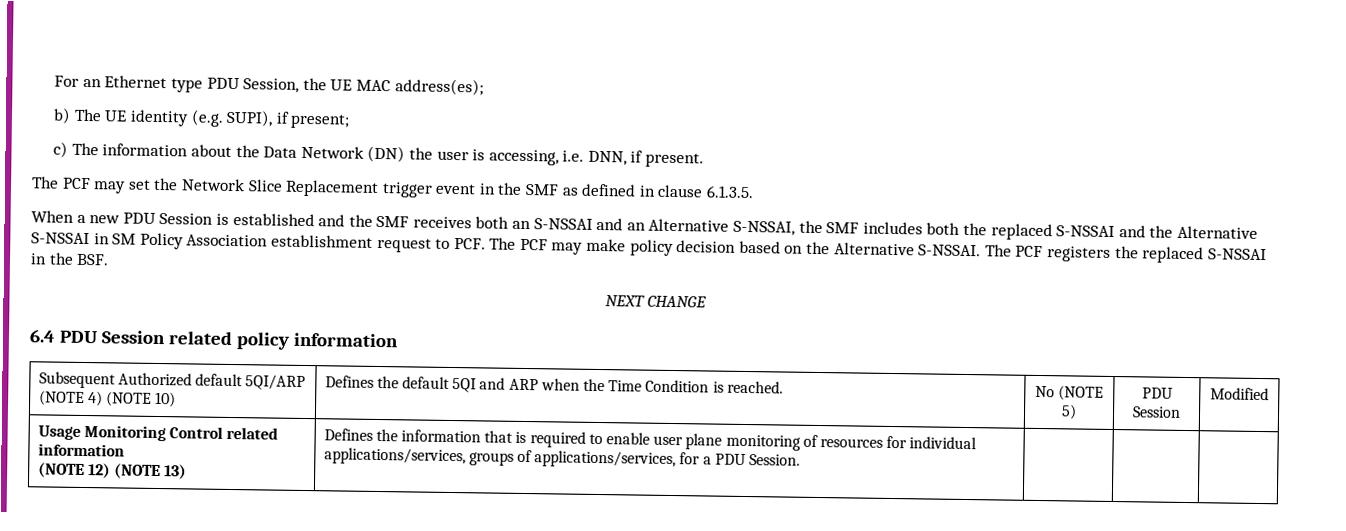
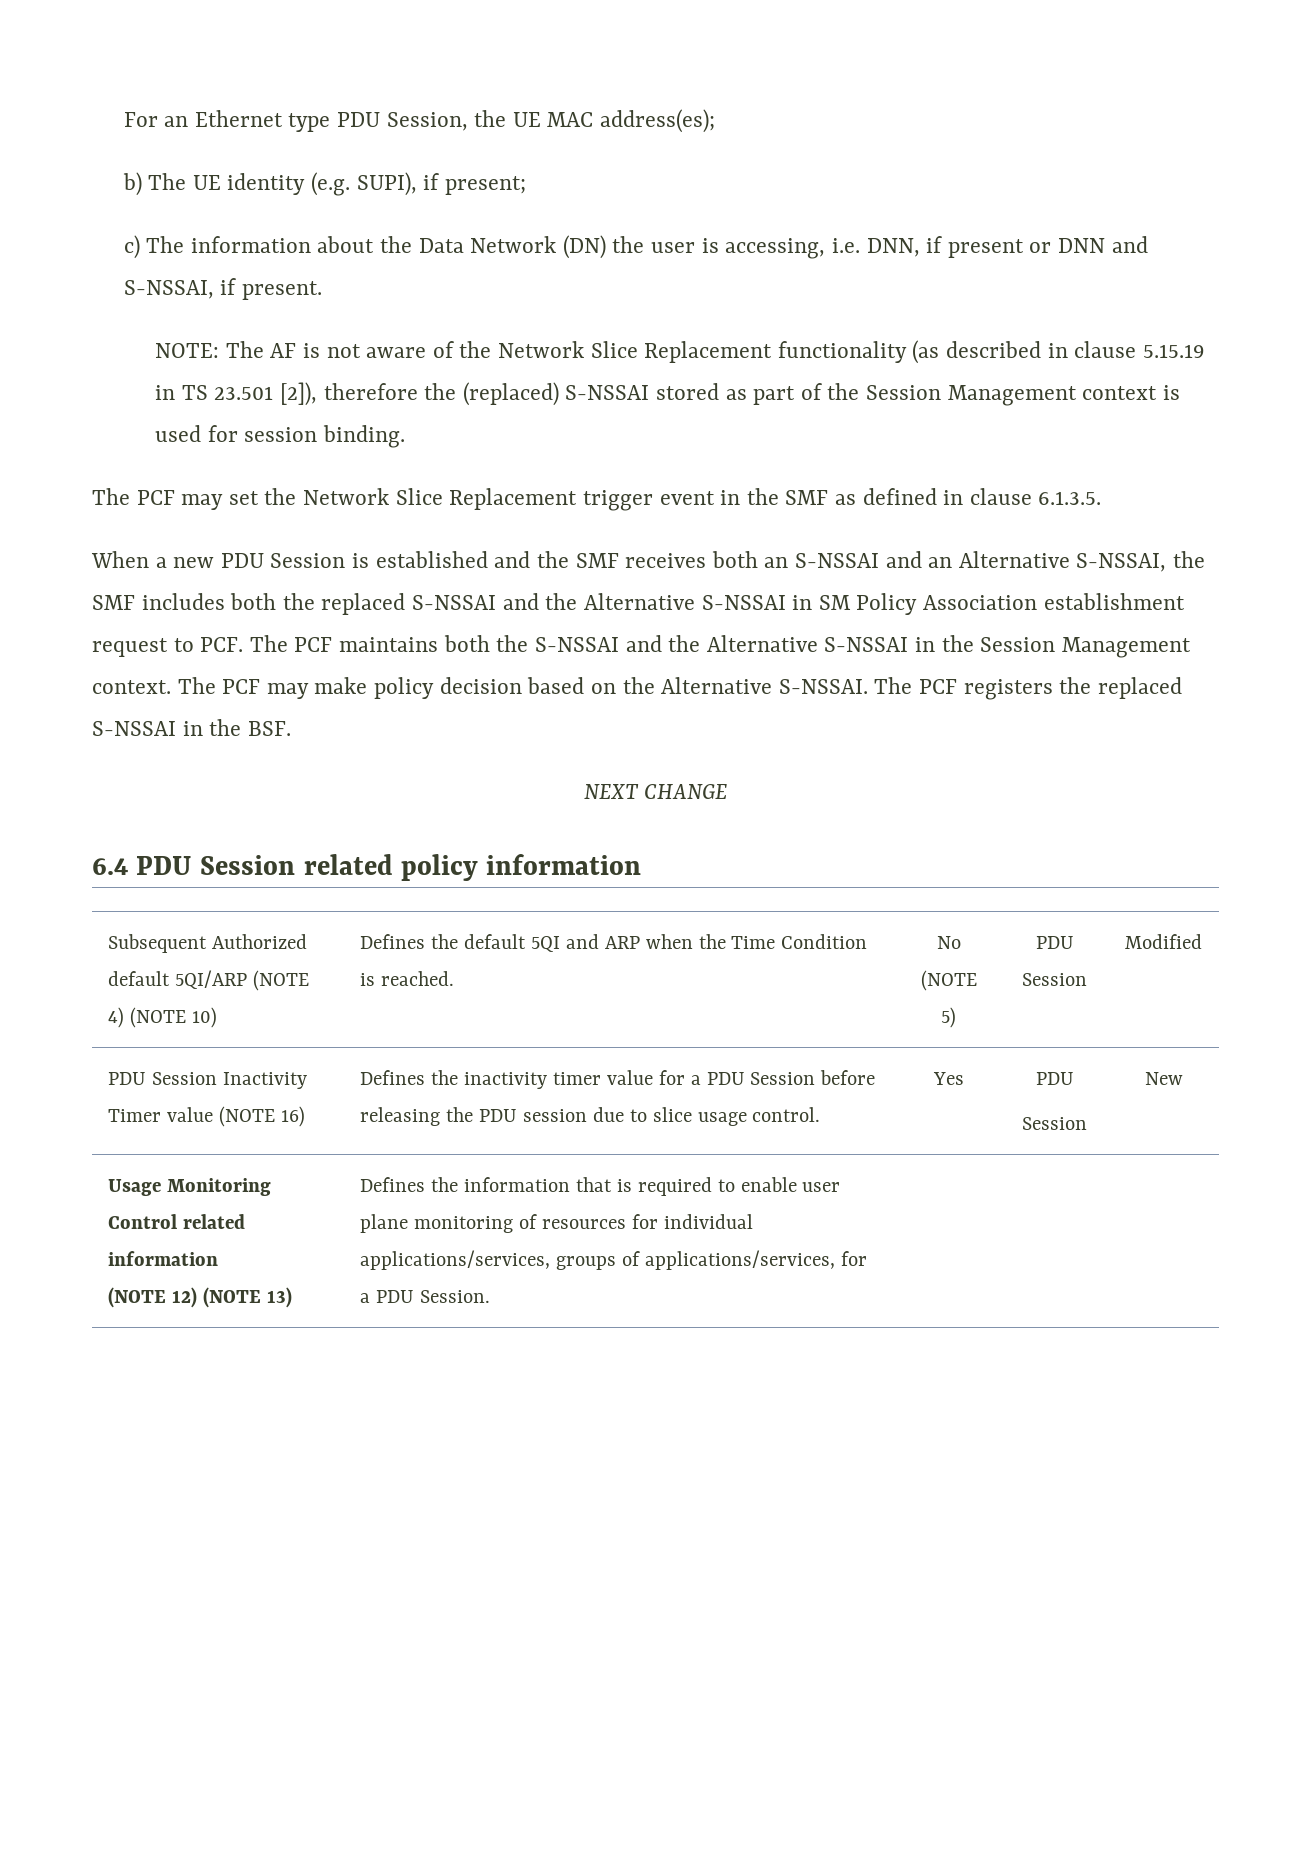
[645,152,705,168] present. -> [947,236,1148,258] [123,278,322,300] [155,340,1205,364] [155,382,1180,406] [155,425,405,448] present or DNN and S-NSSAI, if present. // NOTE: The AF is not aware of the Network Slice Replacement functionality (as described in clause 5.15.19 in TS 23.501 [2]), therefore the (replaced) S-NSSAI stored as part of the Session Management context is used for session binding.
(548, 244) none -> [339,635,1191,658] [92,677,261,694] maintains both the S-NSSAI and the Alternative S-NSSAI in the Session Management context. The PCF
(1269, 394) none -> [107,1072,307,1089] [107,1106,305,1127] [359,1070,876,1089] [359,1107,821,1126] [932,1072,964,1085] [1035,1072,1074,1085] [1022,1117,1087,1130] [1144,1072,1183,1085] // PDU Session Inactivity Timer value (NOTE 16) | Defines the inactivity timer value for a PDU Session before releasing the PDU session due to slice usage control. | Yes | PDU // Session | New

